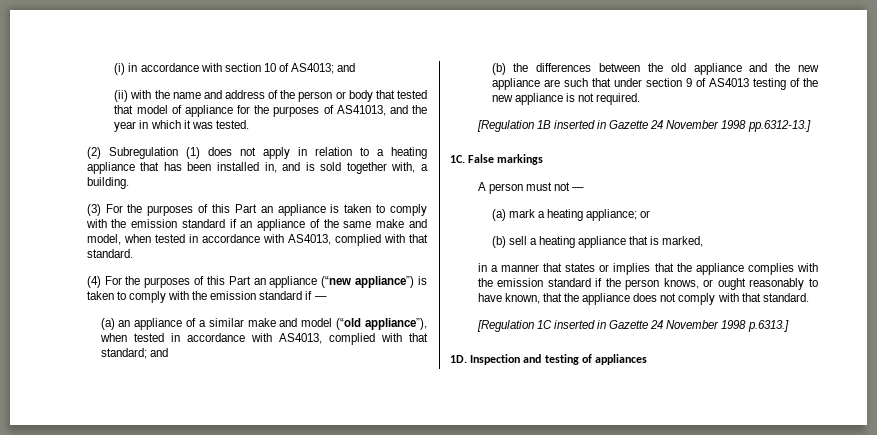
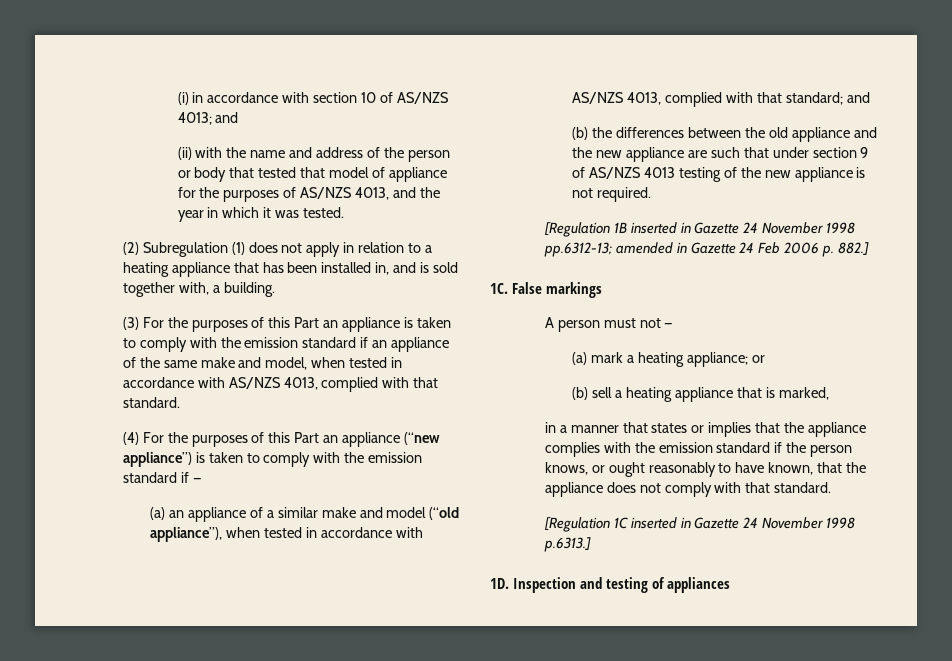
[291,63,335,74] AS4013; -> [396,92,449,104] [177,112,212,125] AS/NZS 4013;
[336,105,386,116] AS41013, -> [300,187,390,200] AS/NZS 4013,
[287,234,331,245] AS4013, -> [228,377,318,390] AS/NZS 4013,
[278,333,322,344] AS4013, -> [572,92,662,105] AS/NZS 4013,
[708,78,749,87] AS4013 -> [589,167,675,179] AS/NZS 4013
[747,120,811,132] pp.6312-13.] -> [543,242,870,257] pp.6312-13; amended in Gazette 24 Feb 2006 p. 882.]

